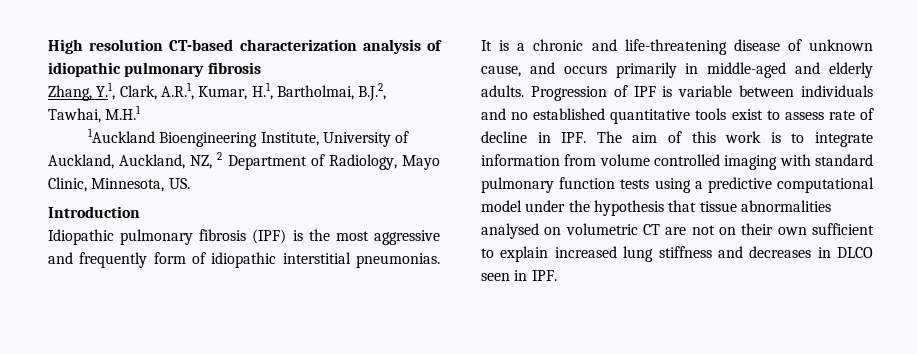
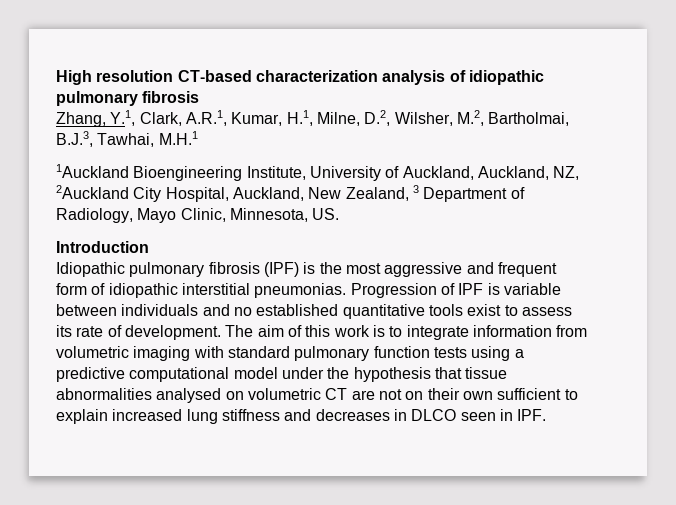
[276,83,387,101] Bartholmai, B.J.2, -> [316,110,570,126] [56,131,93,147] Milne, D.2, Wilsher, M.2, Bartholmai, B.J.3,
[217,152,223,160] 2 -> [56,185,419,202] 2Auckland City Hospital, Auckland, New Zealand, 3
[79,252,148,268] frequently -> [497,262,557,277] frequent
[481,39,873,55] [481,62,873,78] [481,85,524,97] It is a chronic and life-threatening disease of unknown cause, and occurs primarily in middle-aged and elderly adults. -> (347, 290) none
(824, 116) none -> [56,325,72,337] its
[481,131,587,143] decline in IPF. -> [124,325,221,340] development.
[599,154,720,166] volume controlled -> [56,346,129,358] volumetric

